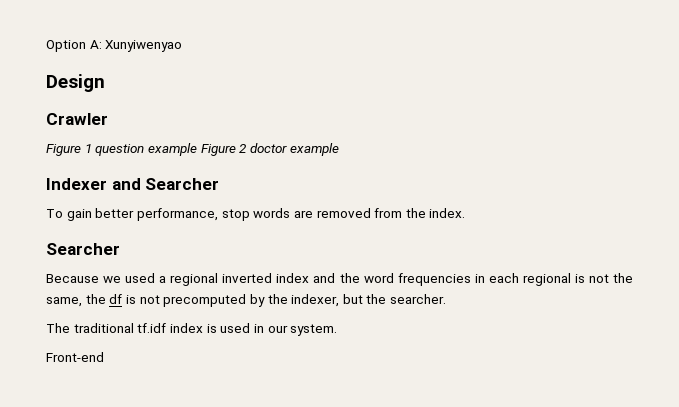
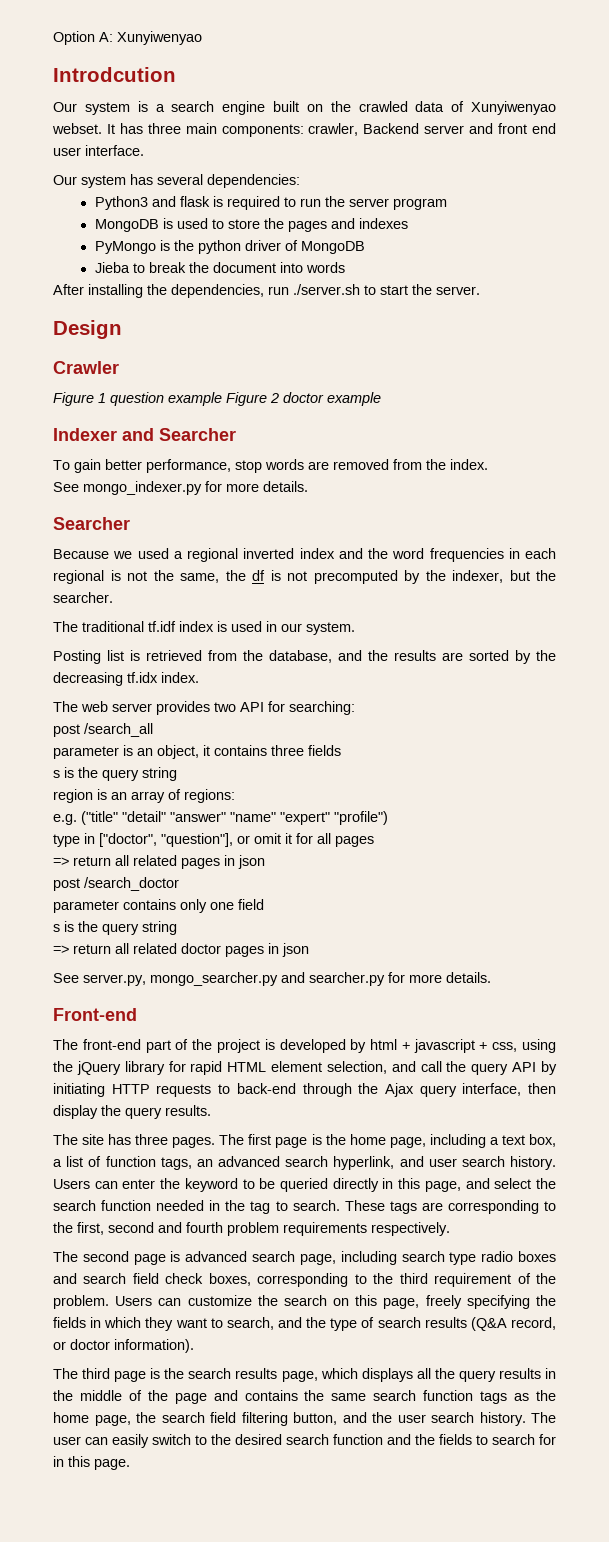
(183, 46) none -> [53,67,176,82] [53,101,556,115] [52,123,557,137] [53,145,144,156] [53,174,300,188] [94,196,447,210] [94,218,408,232] [94,240,365,254] [94,262,345,273] [53,284,480,298] // Introdcution // Our system is a search engine built on the crawled data of Xunyiwenyao webset. It has three main components: crawler, Backend server and front end user interface. // Our system has several dependencies: // Python3 and flask is required to run the server program // MongoDB is used to store the pages and indexes // PyMongo is the python driver of MongoDB // Jieba to break the document into words // After installing the dependencies, run ./server.sh to start the server.
(466, 213) none -> [53,481,308,495] // See mongo_indexer.py for more details.
[46,352,104,362] Front-end -> [53,650,556,664] [53,672,199,686] [53,701,355,715] [53,723,153,737] [53,745,341,759] [53,767,177,781] [53,789,235,803] [53,811,388,825] [53,833,374,847] [53,855,265,869] [53,877,179,891] [53,899,264,913] [53,921,177,935] [53,943,309,957] [53,972,491,986] [53,1008,137,1021] [53,1039,556,1053] [53,1061,558,1075] [53,1083,556,1097] [53,1105,211,1119] [53,1134,556,1148] [53,1156,556,1170] [53,1178,556,1192] [53,1200,556,1214] [53,1222,450,1236] [53,1251,556,1265] [53,1273,556,1287] [53,1295,556,1309] [53,1317,557,1331] [53,1339,194,1353] [53,1368,556,1382] [53,1390,556,1404] [53,1412,556,1426] [53,1434,556,1448] [53,1456,130,1470] Posting list is retrieved from the database, and the results are sorted by the decreasing tf.idx index. // The web server provides two API for searching: // post /search_all // parameter is an object, it contains three fields // s is the query string // region is an array of regions: // e.g. ("title" "detail" "answer" "name" "expert" "profile") // type in ["doctor", "question"], or omit it for all pages // => return all related pages in json // post /search_doctor // parameter contains only one field // s is the query string // => return all related doctor pages in json // See server.py, mongo_searcher.py and searcher.py for more details. // Front-end // The front-end part of the project is developed by html + javascript + css, using the jQuery library for rapid HTML element selection, and call the query API by initiating HTTP requests to back-end through the Ajax query interface, then display the query results. // The site has three pages. The first page is the home page, including a text box, a list of function tags, an advanced search hyperlink, and user search history. Users can enter the keyword to be queried directly in this page, and select the search function needed in the tag to search. These tags are corresponding to the first, second and fourth problem requirements respectively. // The second page is advanced search page, including search type radio boxes and search field check boxes, corresponding to the third requirement of the problem. Users can customize the search on this page, freely specifying the fields in which they want to search, and the type of search results (Q&A record, or doctor information). // The third page is the search results page, which displays all the query results in the middle of the page and contains the same search function tags as the home page, the search field filtering button, and the user search history. The user can easily switch to the desired search function and the fields to search for in this page.

